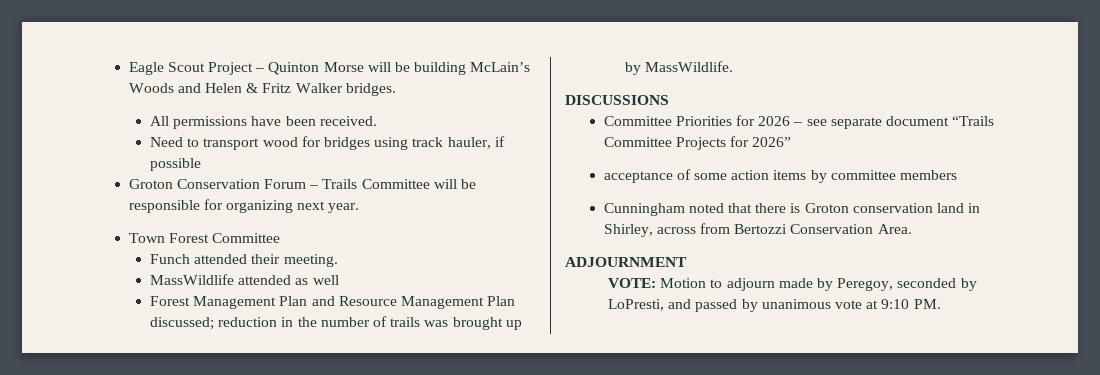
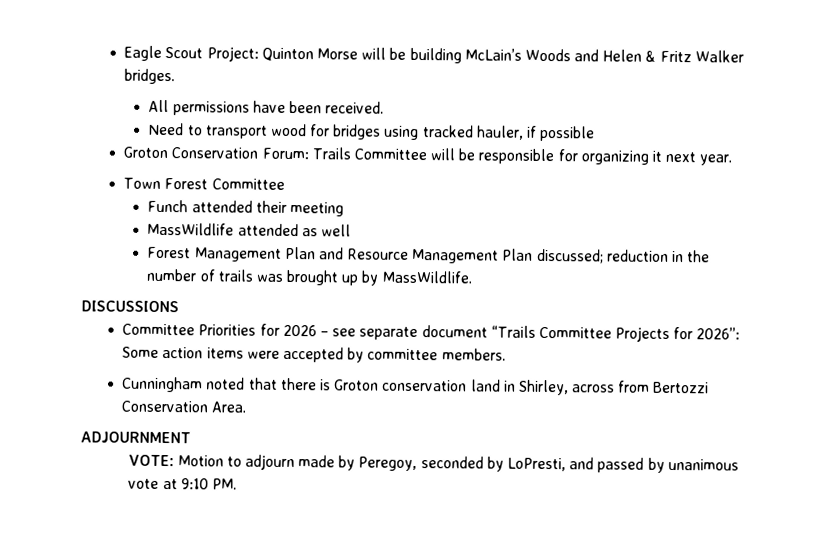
[207,62,265,75] Project – -> [206,46,259,62] Project:
[412,137,444,147] track -> [422,125,474,138] tracked
[263,179,319,189] Forum – -> [261,147,309,160] Forum:
(293, 206) none -> [652,150,663,162] it
[283,254,338,267] meeting. -> [289,201,344,217] meeting
[752,137,792,147] [603,169,807,183] 2026” // acceptance of some action items -> [696,327,741,340] [122,346,344,363] 2026”: Some action items were accepted
[899,170,957,180] members -> [441,348,506,361] members.

